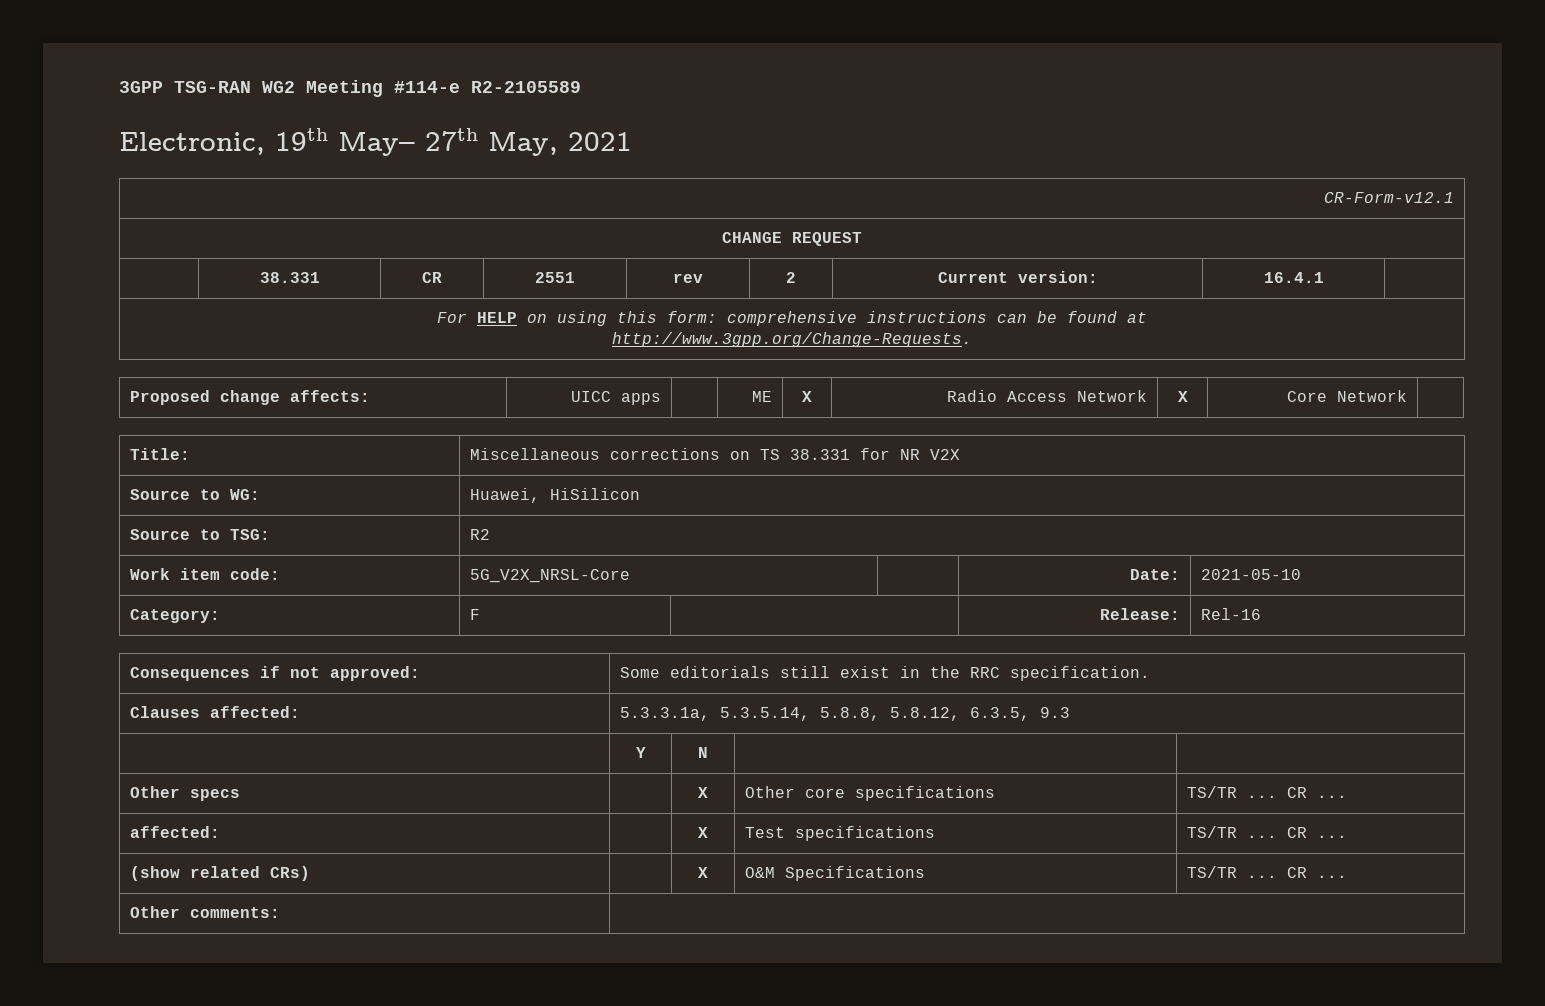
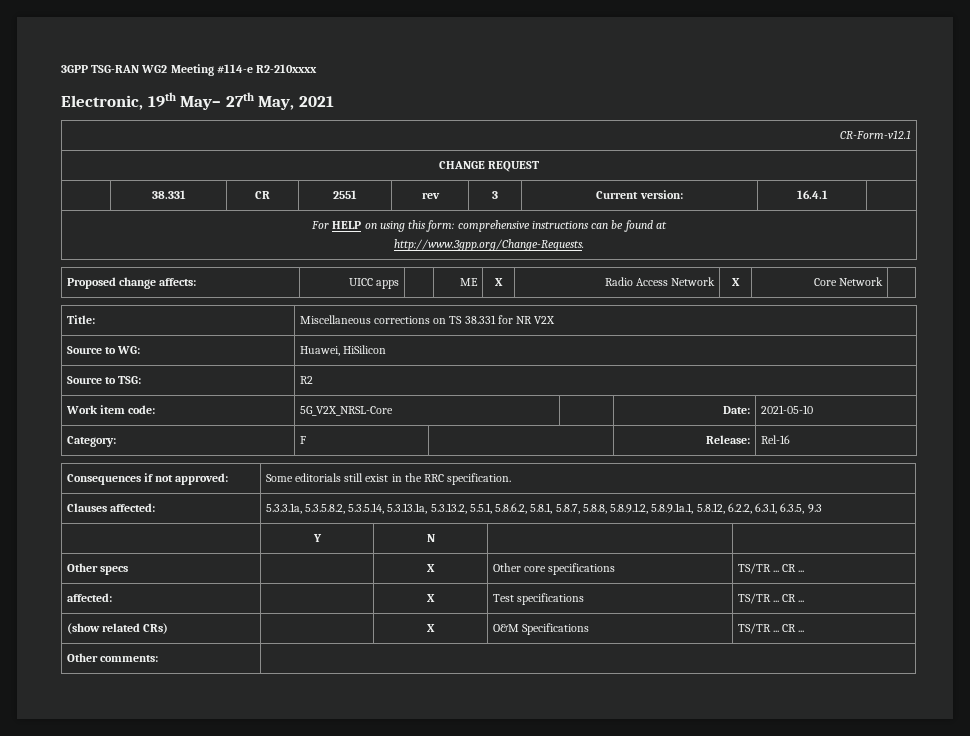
[471,81,581,93] R2-2105589 -> [256,64,318,73] R2-210xxxx
[786,272,796,283] 2 -> [492,191,498,199] 3
[719,707,960,721] 5.3.5.14, 5.8.8, 5.8.12, -> [304,503,778,514] 5.3.5.8.2, 5.3.5.14, 5.3.13.1a, 5.3.13.2, 5.5.1, 5.8.6.2, 5.8.1, 5.8.7, 5.8.8, 5.8.9.1.2, 5.8.9.1a.1, 5.8.12, 6.2.2, 6.3.1,

